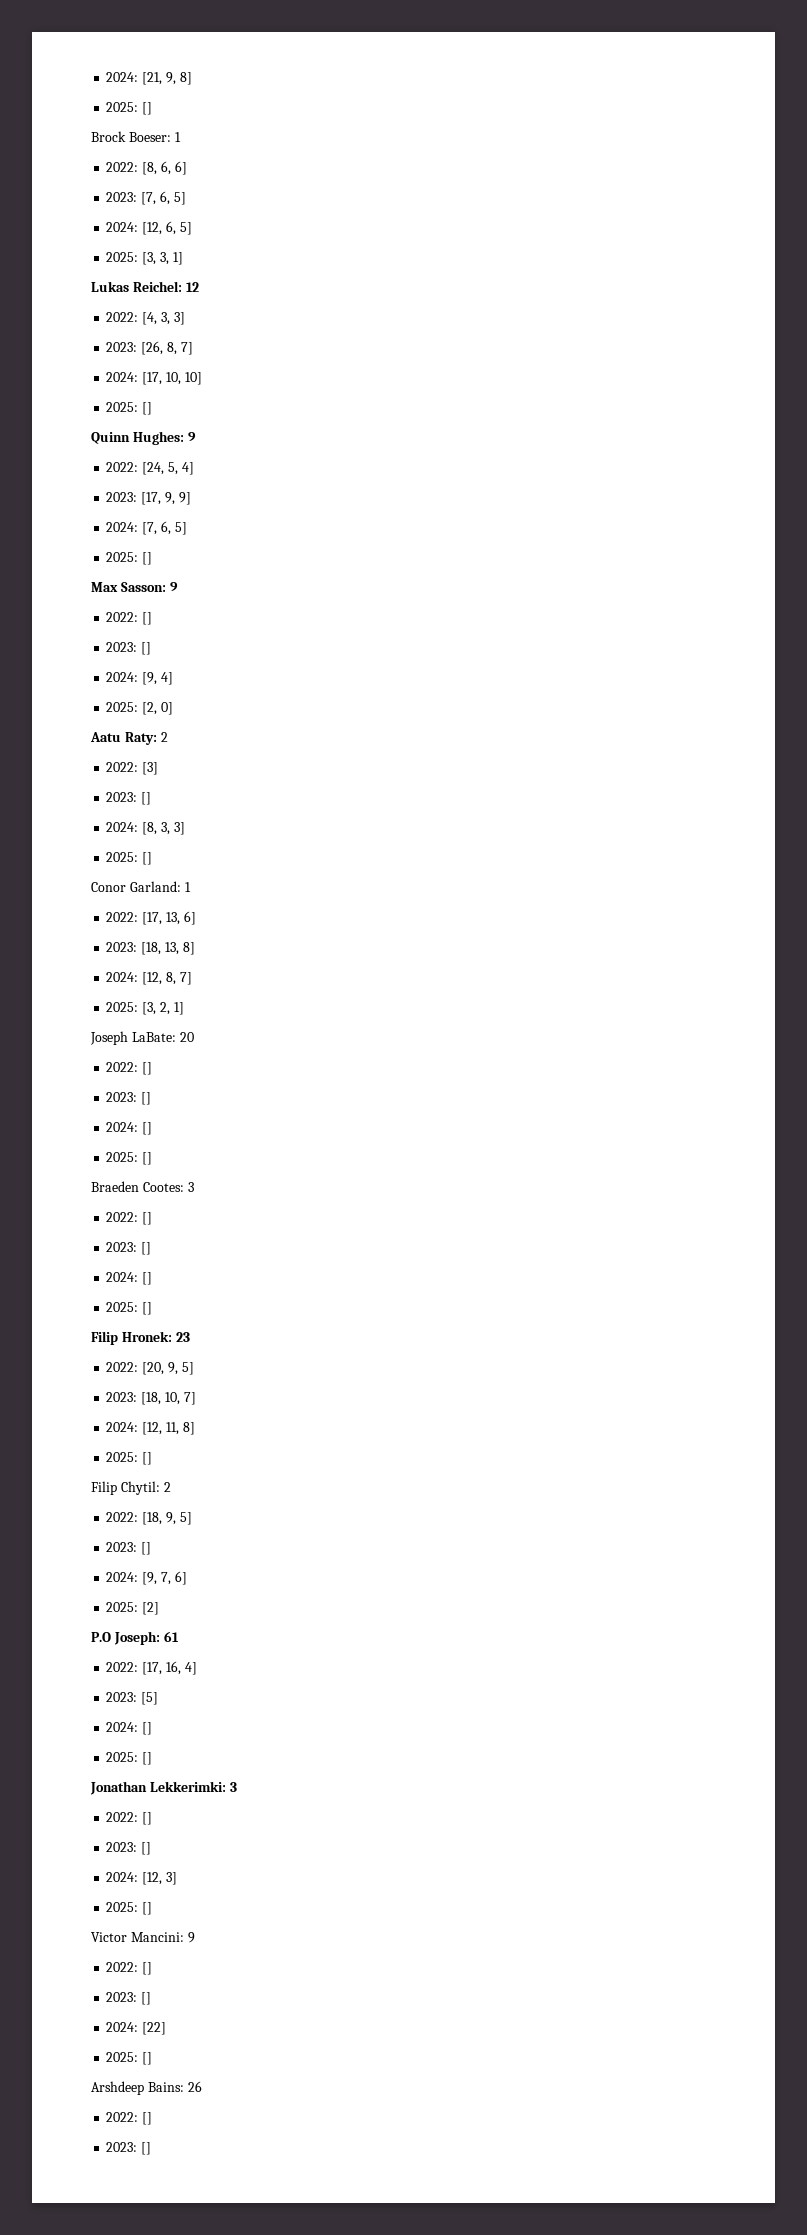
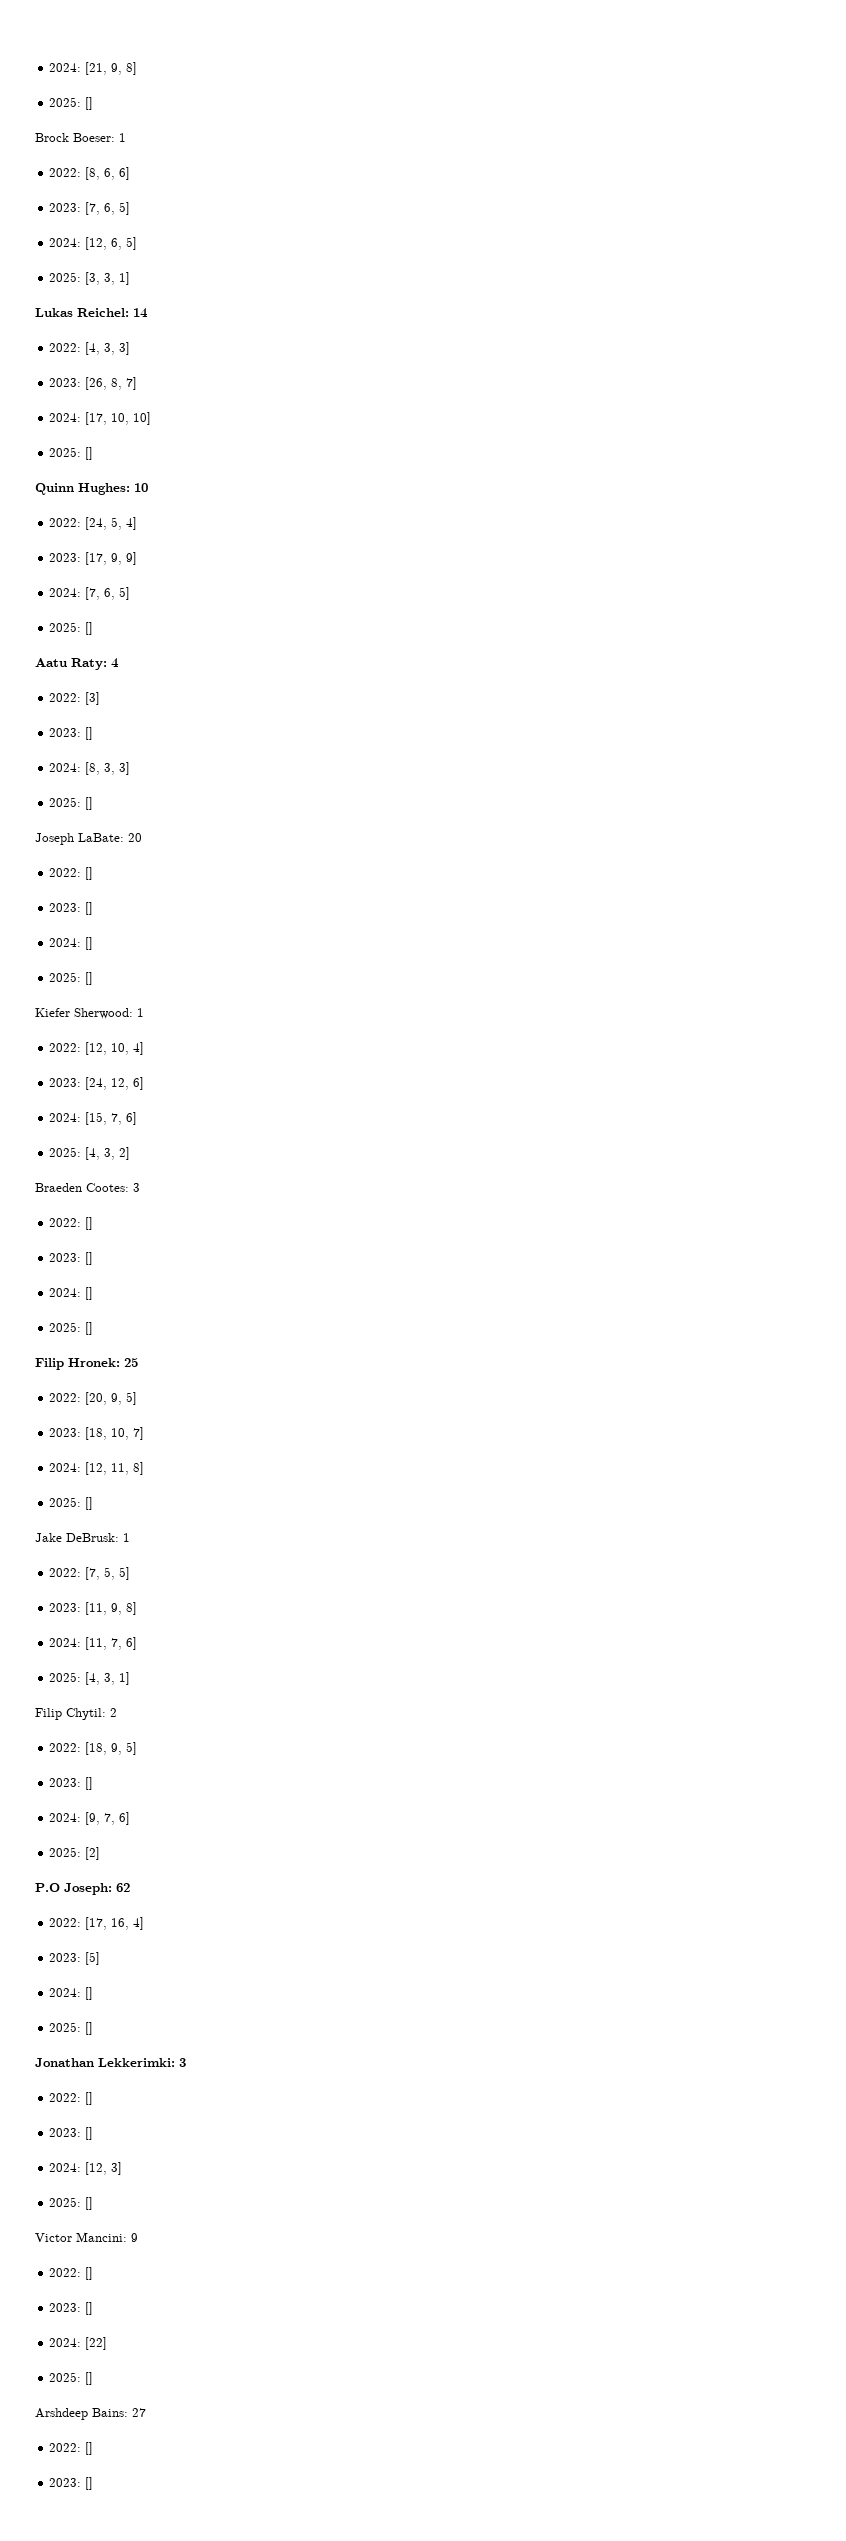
[185,282,199,292] 12 -> [133,308,148,318] 14
[187,432,196,442] 9 -> [134,483,148,492] 10
[91,582,178,592] [106,612,153,625] [106,642,152,655] [106,672,173,685] [106,702,173,715] // Max Sasson: 9 // 2022: [] // 2023: [] // 2024: [9, 4] // 2025: [2, 0] -> (94, 628) none
[160,732,168,742] 2 -> [111,658,119,668] 4
[91,881,191,892] [106,911,196,925] [106,942,195,955] [106,972,192,985] [106,1002,184,1015] // Conor Garland: 1 // 2022: [17, 13, 6] // 2023: [18, 13, 8] // 2024: [12, 8, 7] // 2025: [3, 2, 1] -> (94, 803) none
(153, 1158) none -> [35,1008,144,1019] [49,1042,145,1055] [49,1077,145,1090] [49,1112,138,1125] [49,1147,131,1160] // Kiefer Sherwood: 1 // 2022: [12, 10, 4] // 2023: [24, 12, 6] // 2024: [15, 7, 6] // 2025: [4, 3, 2]
[175,1332,190,1342] 23 -> [124,1358,138,1367] 25
(153, 1458) none -> [35,1533,130,1542] [49,1567,131,1580] [49,1602,138,1615] [49,1637,138,1650] [49,1672,131,1685] // Jake DeBrusk: 1 // 2022: [7, 5, 5] // 2023: [11, 9, 8] // 2024: [11, 7, 6] // 2025: [4, 3, 1]
[163,1631,179,1642] 61 -> [116,1883,130,1892] 62
[187,2081,202,2092] 26 -> [132,2408,146,2417] 27

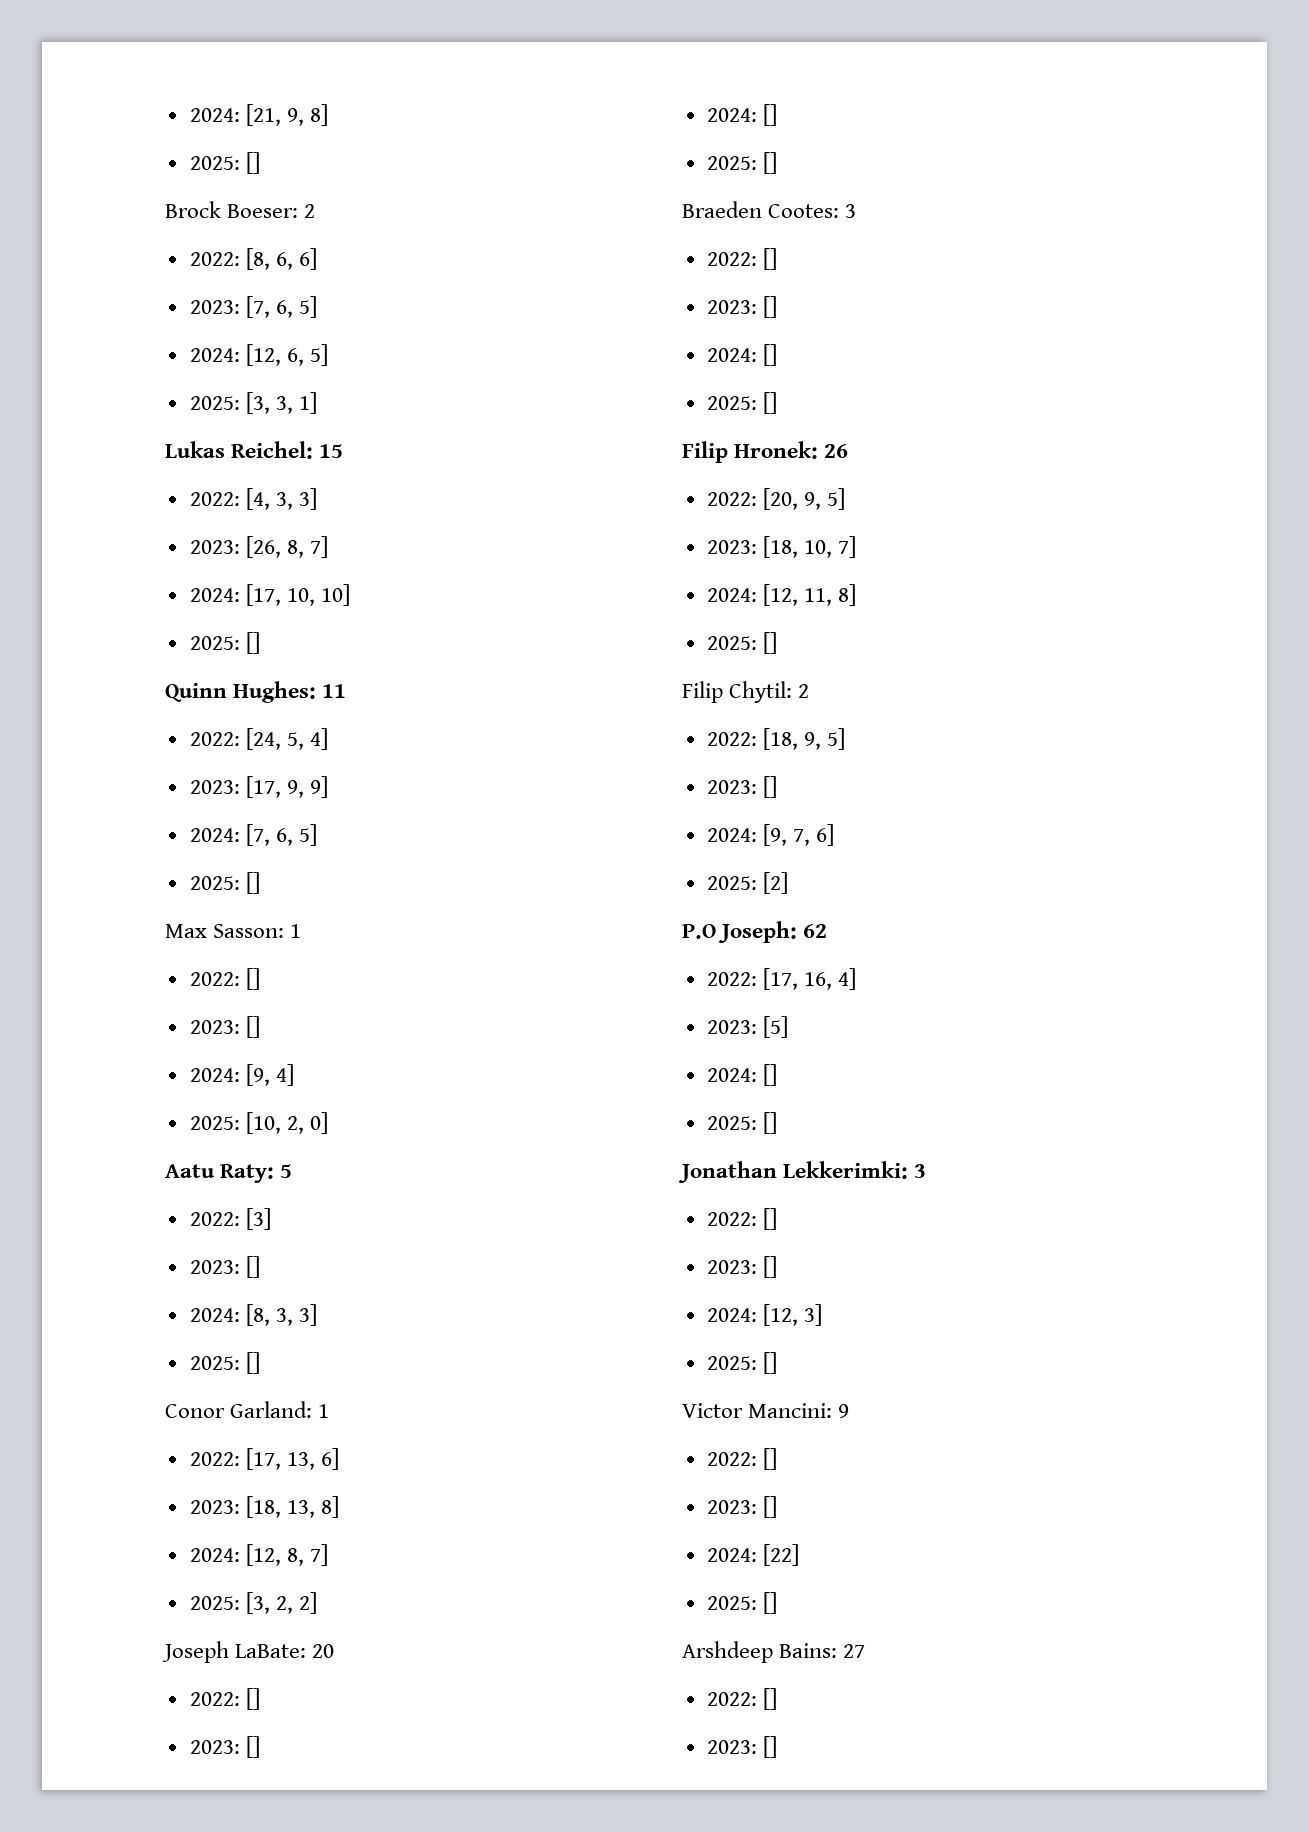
[119,133,126,142] 1 -> [304,204,316,218] 2
[133,308,148,318] 14 -> [319,444,344,458] 15
[134,483,148,492] 10 -> [322,684,347,698] 11
(94, 628) none -> [165,924,302,938] [189,968,260,990] [189,1016,260,1038] [189,1064,294,1086] [189,1112,328,1134] // Max Sasson: 1 // 2022: [] // 2023: [] // 2024: [9, 4] // 2025: [10, 2, 0]
[111,658,119,668] 4 -> [280,1164,293,1178] 5
(94, 803) none -> [165,1401,330,1418] [189,1448,339,1470] [189,1496,339,1518] [189,1544,328,1566] [189,1592,317,1614] // Conor Garland: 1 // 2022: [17, 13, 6] // 2023: [18, 13, 8] // 2024: [12, 8, 7] // 2025: [3, 2, 2]
[35,1008,144,1019] [49,1042,145,1055] [49,1077,145,1090] [49,1112,138,1125] [49,1147,131,1160] // Kiefer Sherwood: 1 // 2022: [12, 10, 4] // 2023: [24, 12, 6] // 2024: [15, 7, 6] // 2025: [4, 3, 2] -> (777, 163) none
[124,1358,138,1367] 25 -> [824,444,849,458] 26
[35,1533,130,1542] [49,1567,131,1580] [49,1602,138,1615] [49,1637,138,1650] [49,1672,131,1685] // Jake DeBrusk: 1 // 2022: [7, 5, 5] // 2023: [11, 9, 8] // 2024: [11, 7, 6] // 2025: [4, 3, 1] -> (777, 643) none

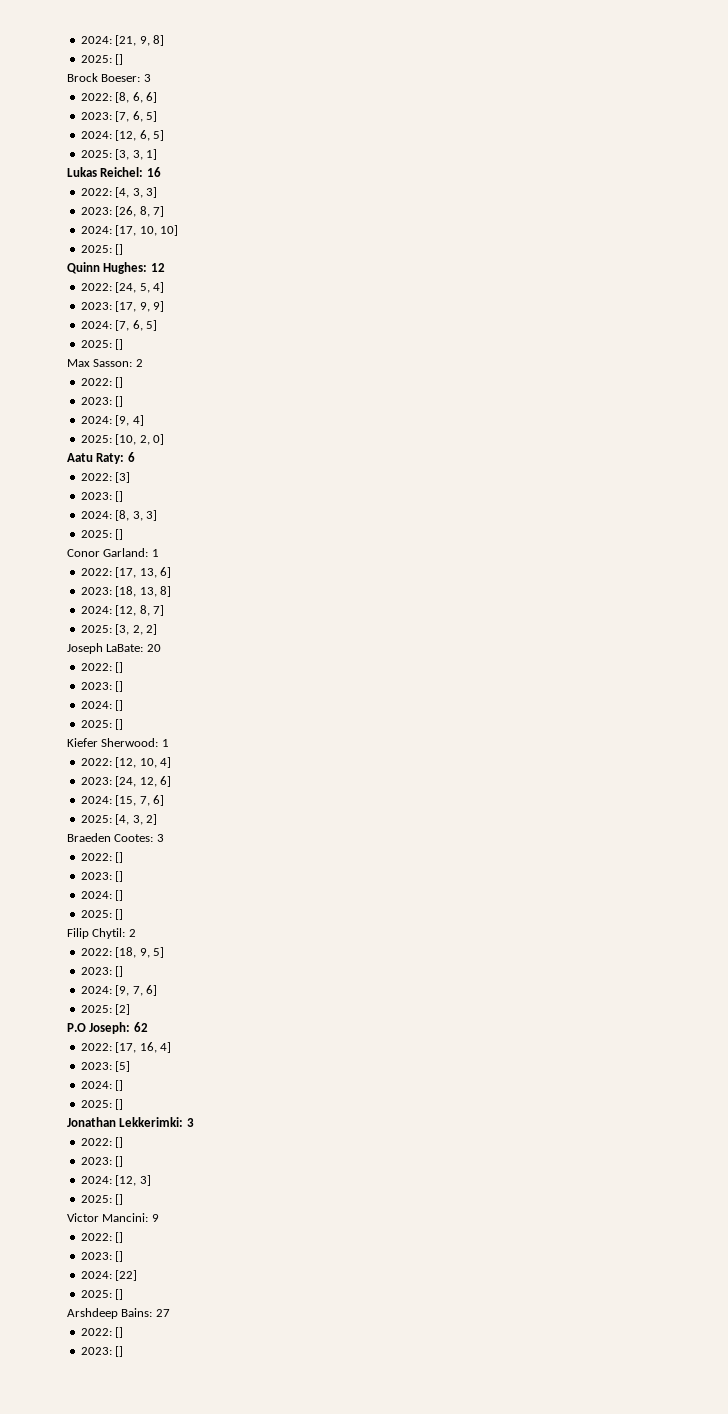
[304,204,316,218] 2 -> [143,74,151,82] 3
[319,444,344,458] 15 -> [146,167,161,177] 16
[322,684,347,698] 11 -> [150,263,165,272] 12
[290,924,302,938] 1 -> [135,359,143,367] 2
[280,1164,293,1178] 5 -> [127,452,135,462] 6
(777, 163) none -> [67,738,169,747] [80,757,171,768] [80,776,171,787] [80,795,164,806] [80,814,157,825] // Kiefer Sherwood: 1 // 2022: [12, 10, 4] // 2023: [24, 12, 6] // 2024: [15, 7, 6] // 2025: [4, 3, 2]
[682,441,849,463] [706,488,845,510] [706,536,856,558] [706,584,856,606] [706,632,777,654] // Filip Hronek: 26 // 2022: [20, 9, 5] // 2023: [18, 10, 7] // 2024: [12, 11, 8] // 2025: [] -> (124, 914) none

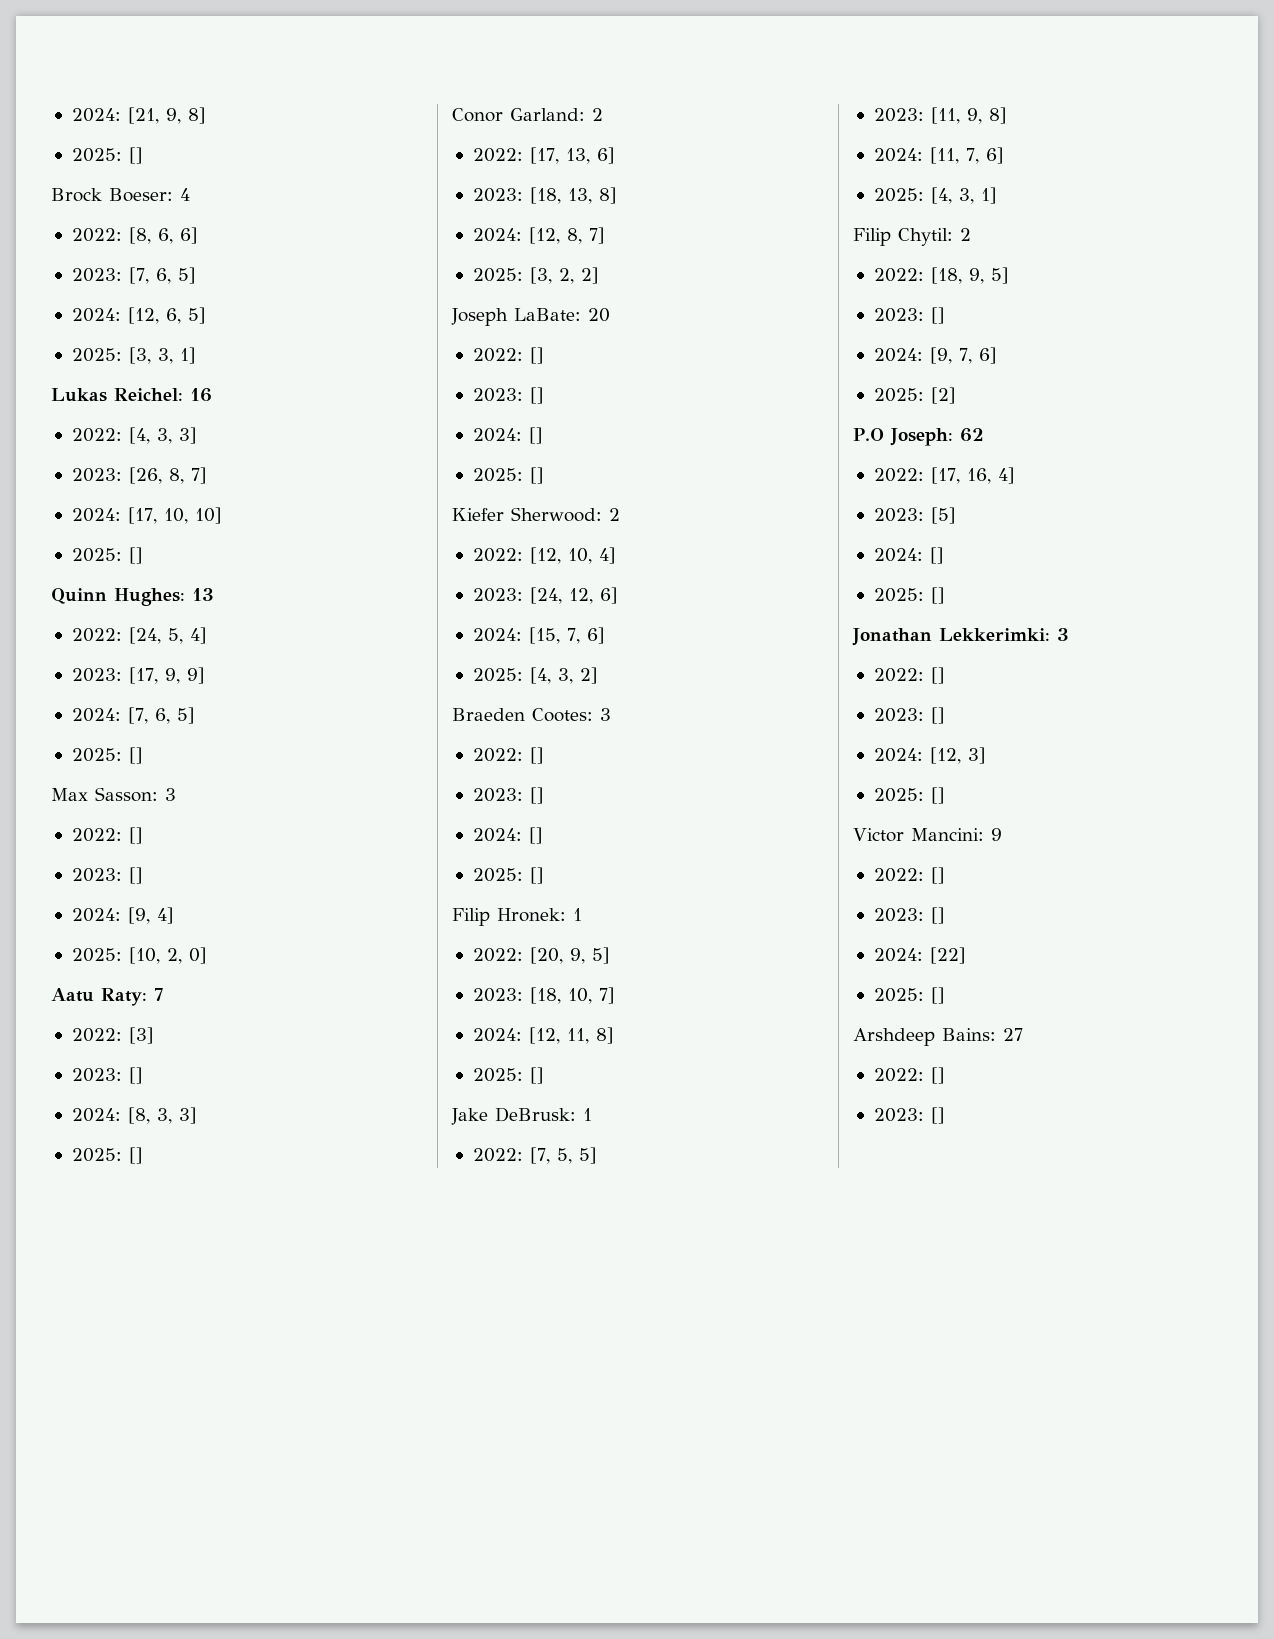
[143,74,151,82] 3 -> [180,188,190,201] 4
[150,263,165,272] 12 -> [192,588,214,601] 13
[135,359,143,367] 2 -> [165,788,176,801] 3
[127,452,135,462] 6 -> [154,988,163,1001] 7
[151,549,159,557] 1 -> [592,108,603,121] 2
[161,739,169,747] 1 -> [609,508,620,521] 2
(124, 914) none -> [452,908,582,926] [472,947,610,964] [472,987,615,1004] [472,1027,614,1044] [472,1067,544,1084] [451,1107,592,1125] [472,1147,597,1164] [873,107,1007,124] [873,147,1004,164] [873,187,997,204] // Filip Hronek: 1 // 2022: [20, 9, 5] // 2023: [18, 10, 7] // 2024: [12, 11, 8] // 2025: [] // Jake DeBrusk: 1 // 2022: [7, 5, 5] // 2023: [11, 9, 8] // 2024: [11, 7, 6] // 2025: [4, 3, 1]

